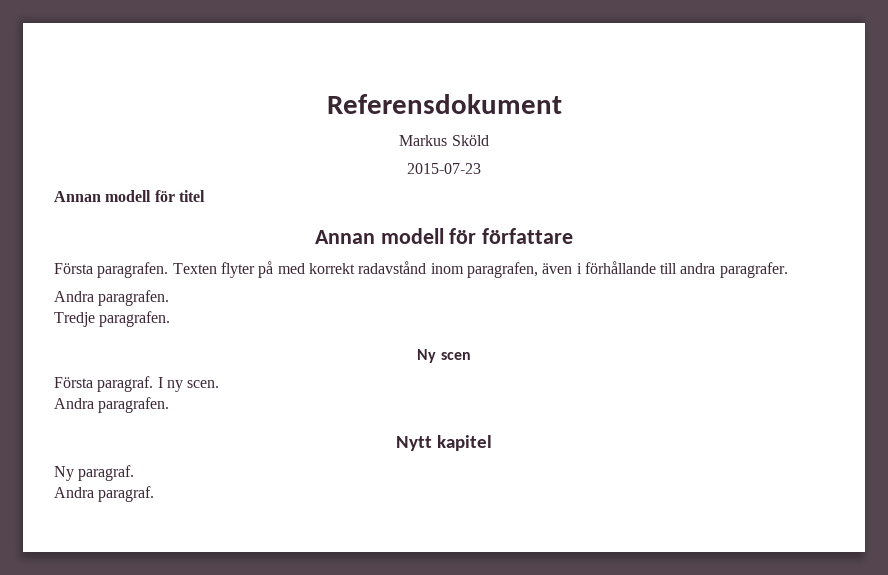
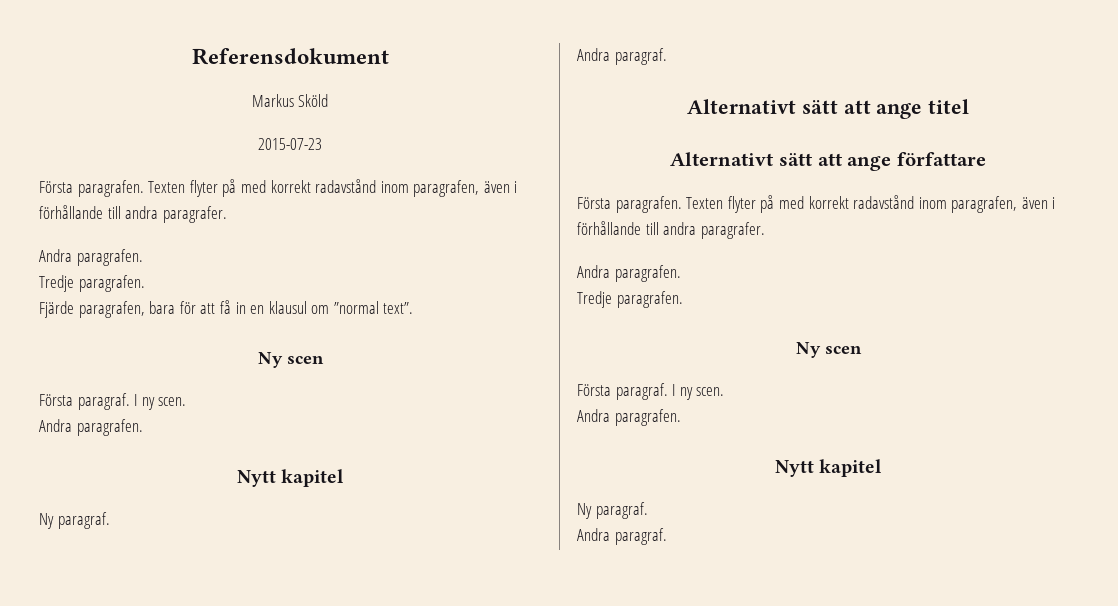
[54,190,205,202] [314,228,477,244] Annan modell för titel // Annan modell för -> [39,179,518,197] [39,205,227,223] [39,249,143,266] [39,275,145,292] [39,300,414,318] [257,352,324,368] [39,393,187,410] [39,419,143,436] [236,469,345,487] [39,512,110,529] [577,48,667,65] [686,99,970,119] [670,152,892,171] Första paragrafen. Texten flyter på med korrekt radavstånd inom paragrafen, även i förhållande till andra paragrafer. // Andra paragrafen. // Tredje paragrafen. // Fjärde paragrafen, bara för att få in en klausul om ”normal text”. // Ny scen // Första paragraf. I ny scen. // Andra paragrafen. // Nytt kapitel // Ny paragraf. // Andra paragraf. // Alternativt sätt att ange titel // Alternativt sätt att ange

